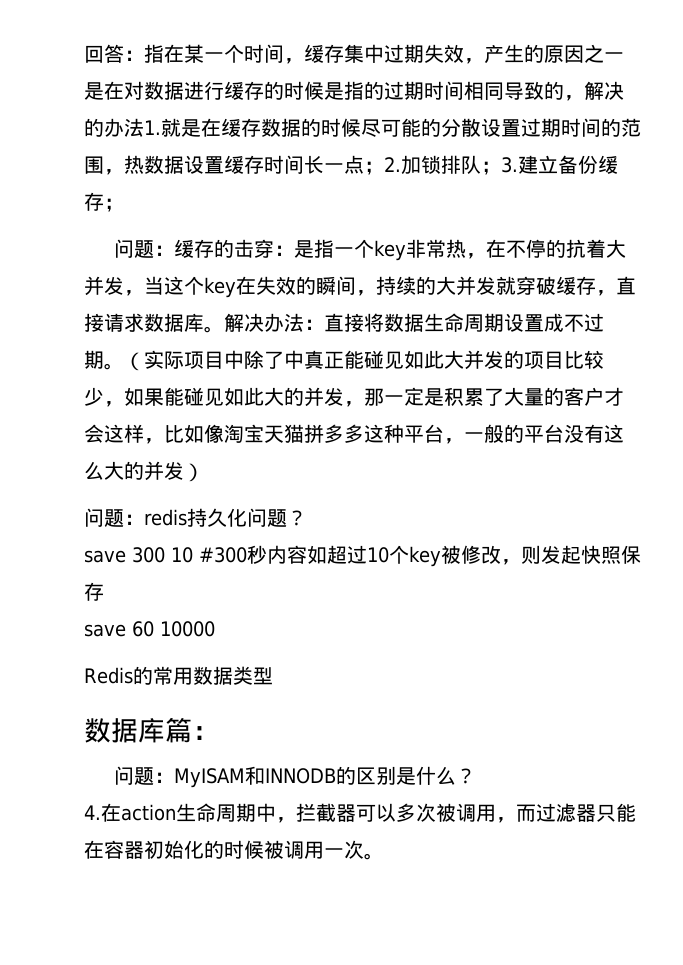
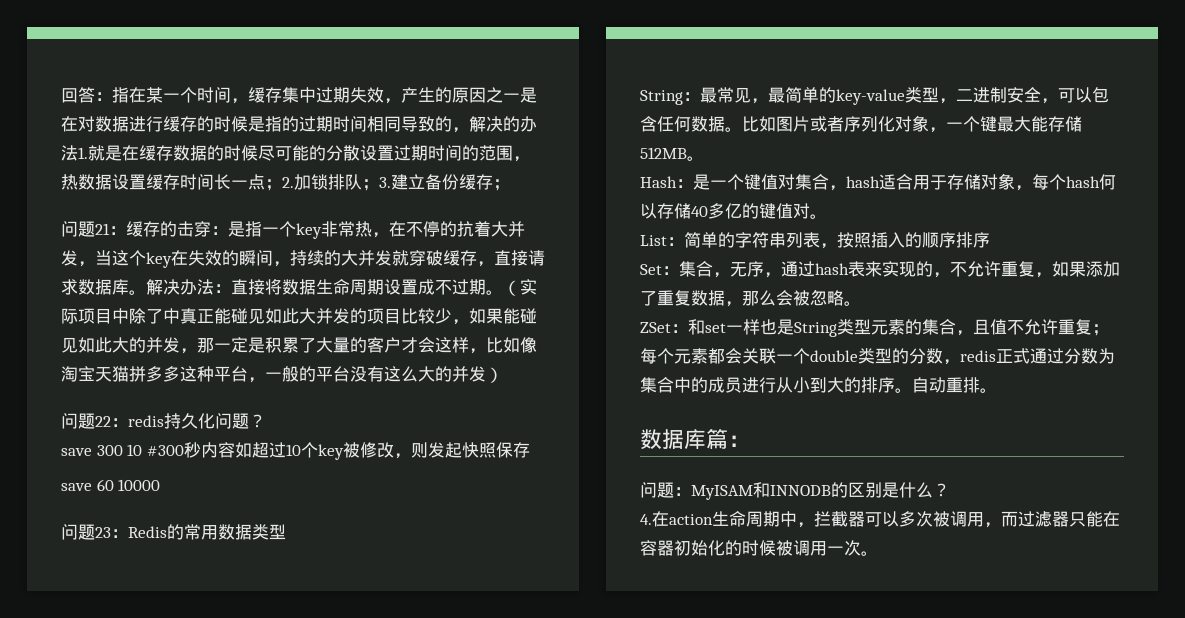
(154, 249) none -> [95,223,110,235] 21
(124, 518) none -> [95,416,111,427] 22
(215, 629) none -> [61,524,128,540] 问题23：
(273, 676) none -> [640,87,1109,105] [640,115,1082,133] [640,147,704,161] [640,173,1116,191] [640,203,827,219] [640,232,990,249] [640,261,1120,278] [640,289,861,307] [640,319,1109,337] [640,348,1115,365] [640,377,997,393] // String：最常见，最简单的key-value类型，二进制安全，可以包含任何数据。比如图片或者序列化对象，一个键最大能存储512MB。 // Hash：是一个键值对集合，hash适合用于存储对象，每个hash何以存储40多亿的键值对。 // List：简单的字符串列表，按照插入的顺序排序 // Set：集合，无序，通过hash表来实现的，不允许重复，如果添加了重复数据，那么会被忽略。 // ZSet：和set一样也是String类型元素的集合，且值不允许重复；每个元素都会关联一个double类型的分数，redis正式通过分数为集合中的成员进行从小到大的排序。自动重排。

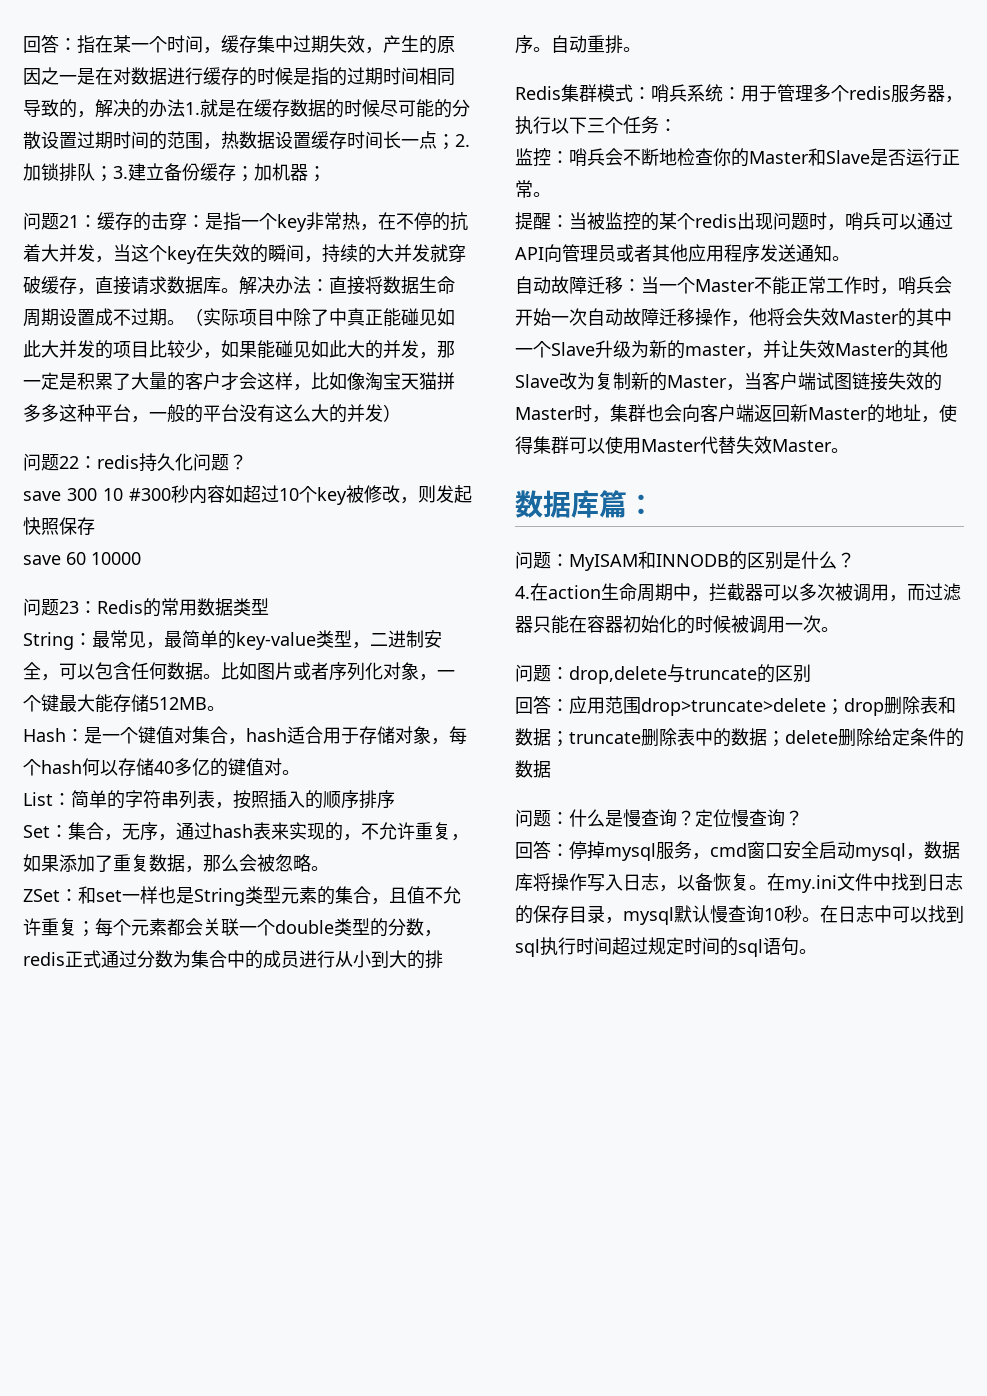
(510, 185) none -> [254,163,326,182] 加机器；
(997, 390) none -> [515,84,963,103] [515,116,677,135] [515,148,960,167] [515,180,551,198] [515,212,953,231] [515,244,850,263] [515,276,952,295] [515,308,952,327] [515,340,948,359] [515,372,942,391] [515,404,957,423] [515,436,849,454] // Redis集群模式：哨兵系统：用于管理多个redis服务器，执行以下三个任务： // 监控：哨兵会不断地检查你的Master和Slave是否运行正常。 // 提醒：当被监控的某个redis出现问题时，哨兵可以通过API向管理员或者其他应用程序发送通知。 // 自动故障迁移：当一个Master不能正常工作时，哨兵会开始一次自动故障迁移操作，他将会失效Master的其中一个Slave升级为新的master，并让失效Master的其他Slave改为复制新的Master，当客户端试图链接失效的Master时，集群也会向客户端返回新Master的地址，使得集群可以使用Master代替失效Master。
(878, 553) none -> [515,664,811,684] [515,696,956,716] [515,728,964,747] [515,760,551,778] [515,809,803,827] [515,841,960,861] [515,873,963,893] [515,905,964,925] [515,937,817,957] // 问题：drop,delete与truncate的区别 // 回答：应用范围drop>truncate>delete；drop删除表和数据；truncate删除表中的数据；delete删除给定条件的数据 // 问题：什么是慢查询？定位慢查询？ // 回答：停掉mysql服务，cmd窗口安全启动mysql，数据库将操作写入日志，以备恢复。在my.ini文件中找到日志的保存目录，mysql默认慢查询10秒。在日志中可以找到sql执行时间超过规定时间的sql语句。

